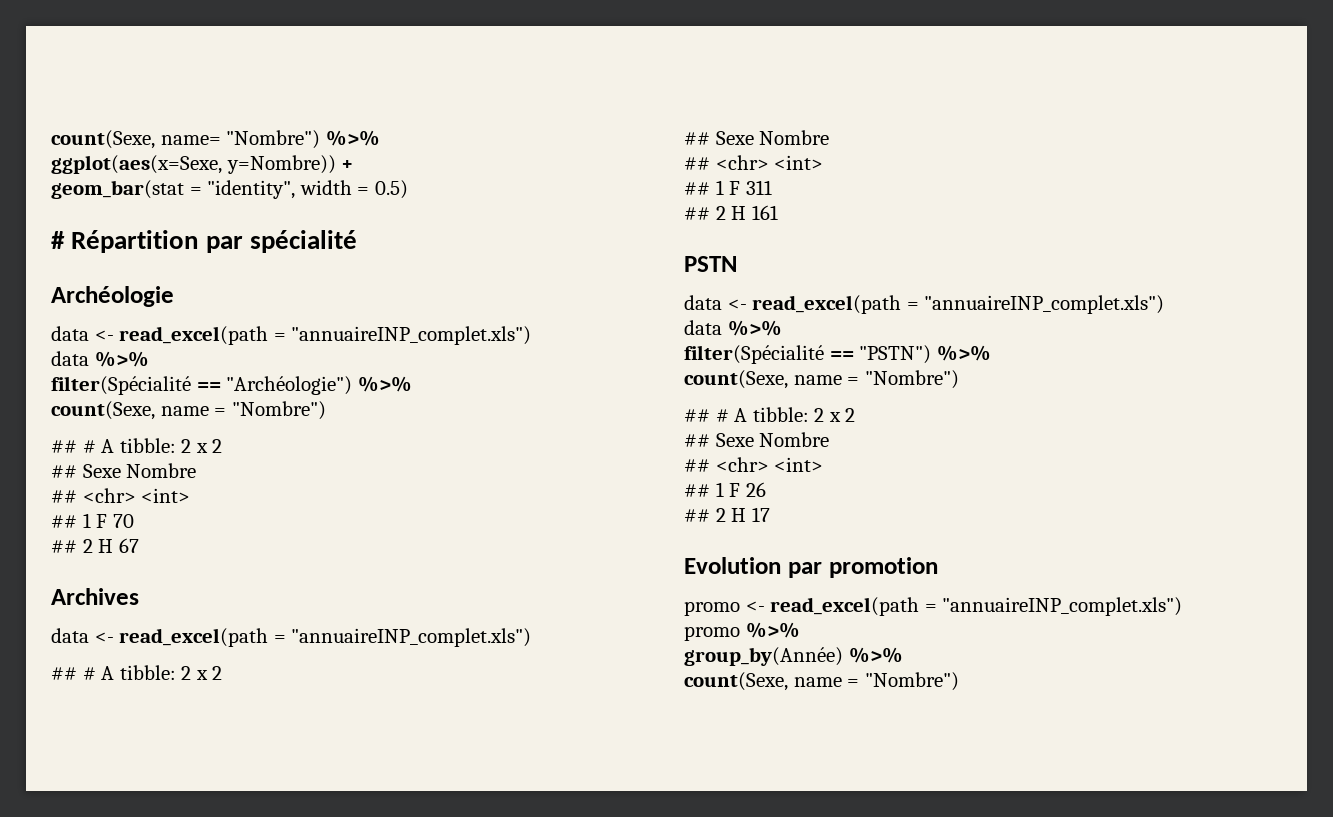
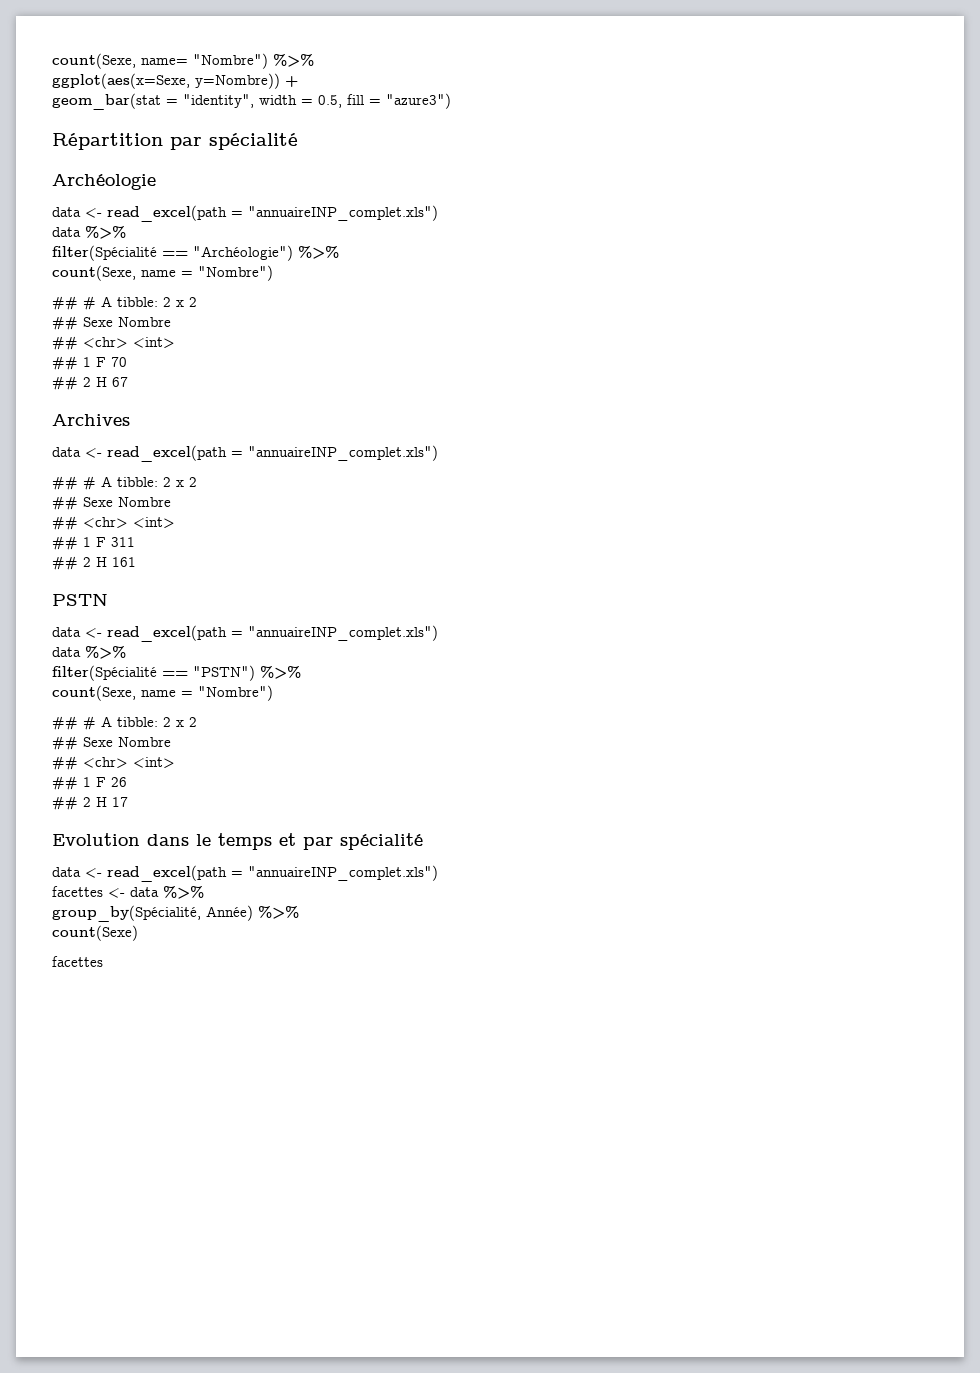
[374,180,408,199] [51,231,65,249] 0.5) // # -> [318,93,451,109] 0.5, fill = "azure3") //
[787,557,938,578] [684,597,1183,616] [684,622,800,641] [684,647,903,666] [684,672,959,691] par promotion // promo <- read_excel(path = "annuaireINP_complet.xls") // promo %>% // group_by(Année) %>% // count(Sexe, name = "Nombre") -> [147,833,423,850] [52,865,438,882] [52,886,204,899] [52,905,299,922] [52,925,138,941] [52,956,103,967] dans le temps et par spécialité // data <- read_excel(path = "annuaireINP_complet.xls") // facettes <- data %>% // group_by(Spécialité, Année) %>% // count(Sexe) // facettes

